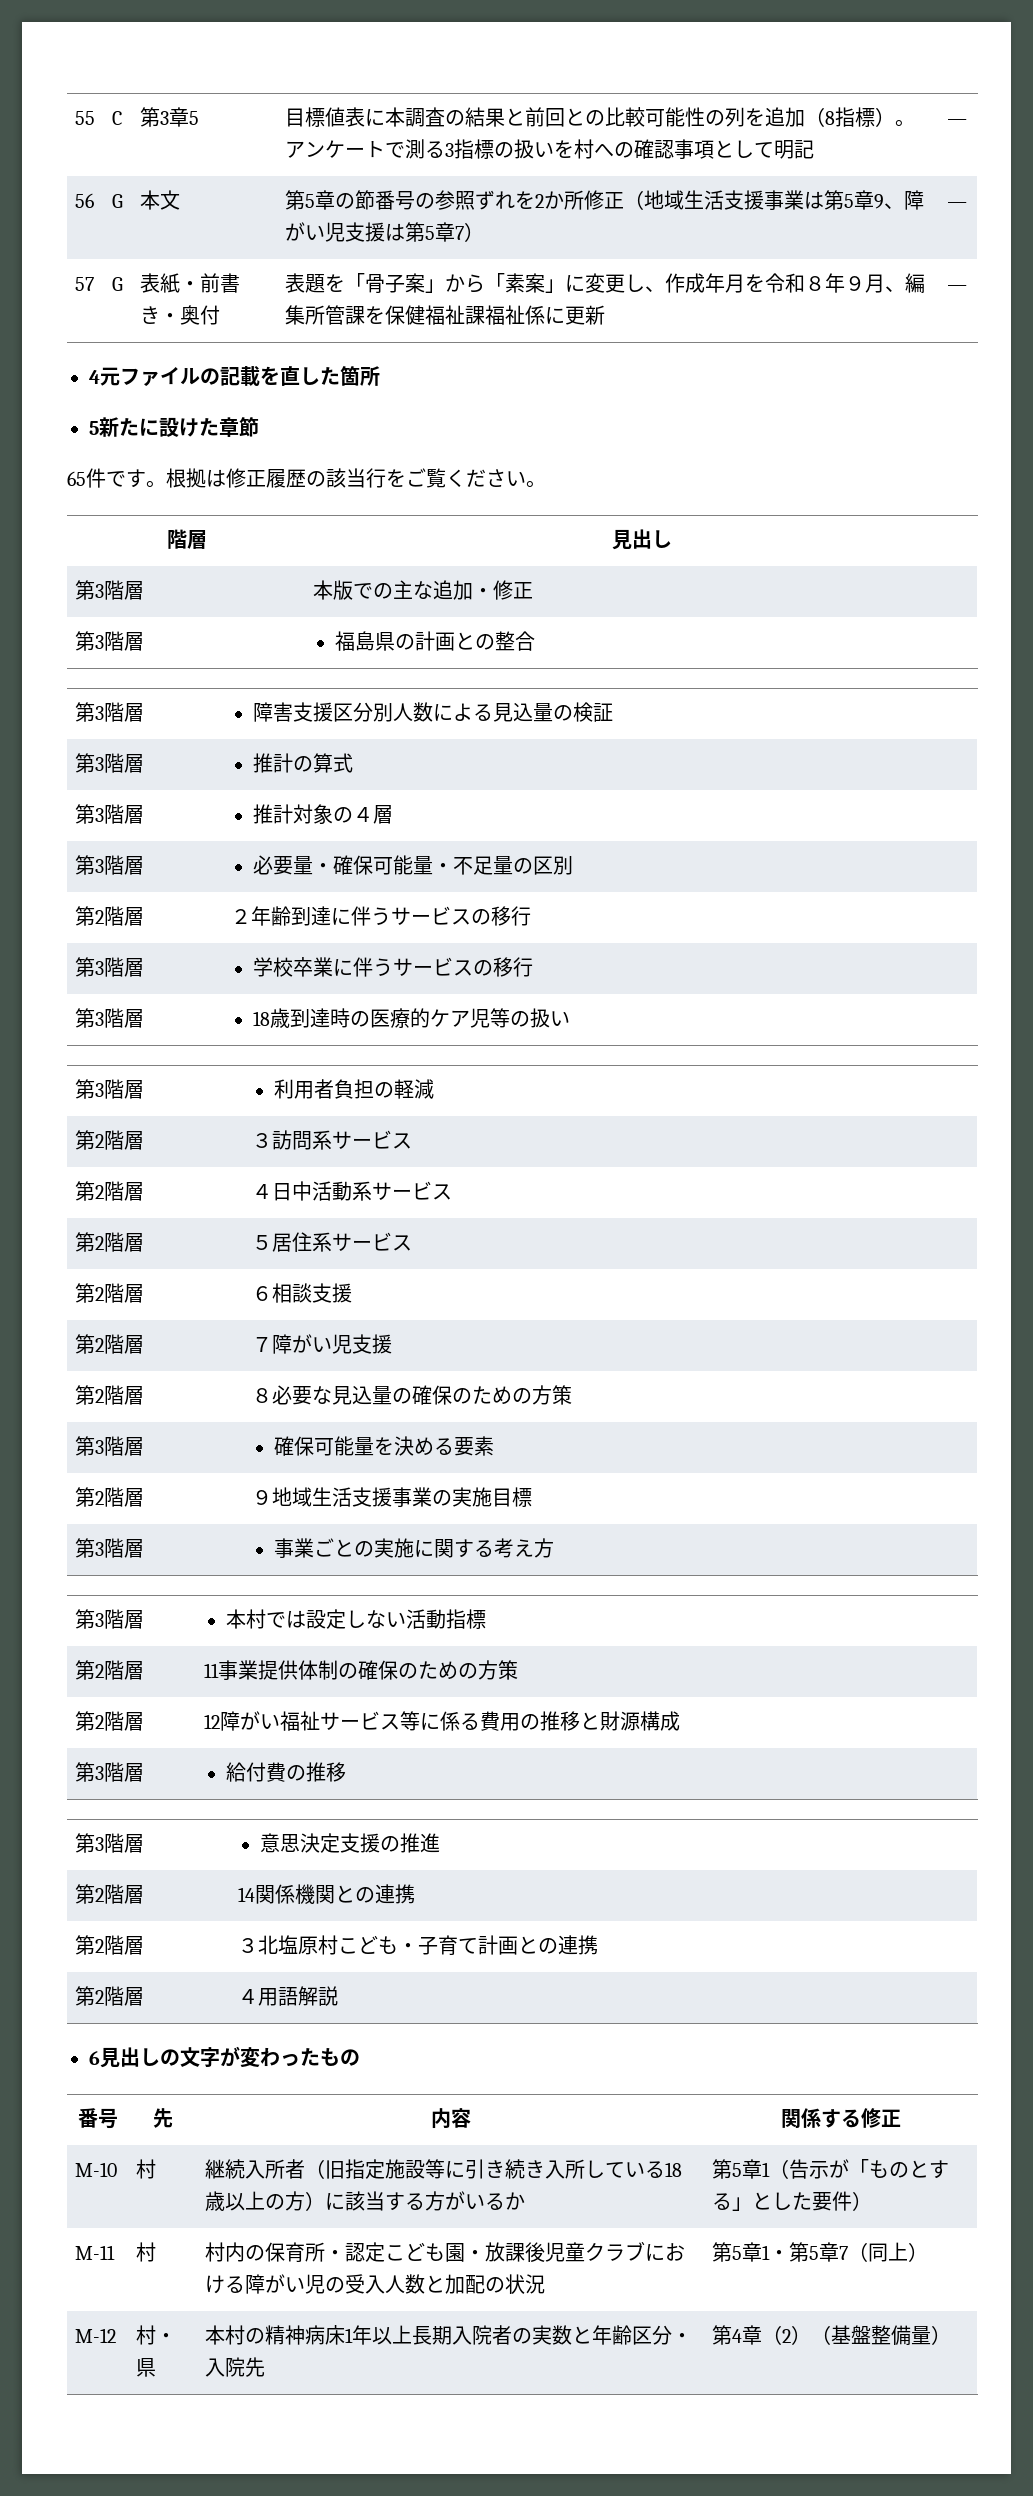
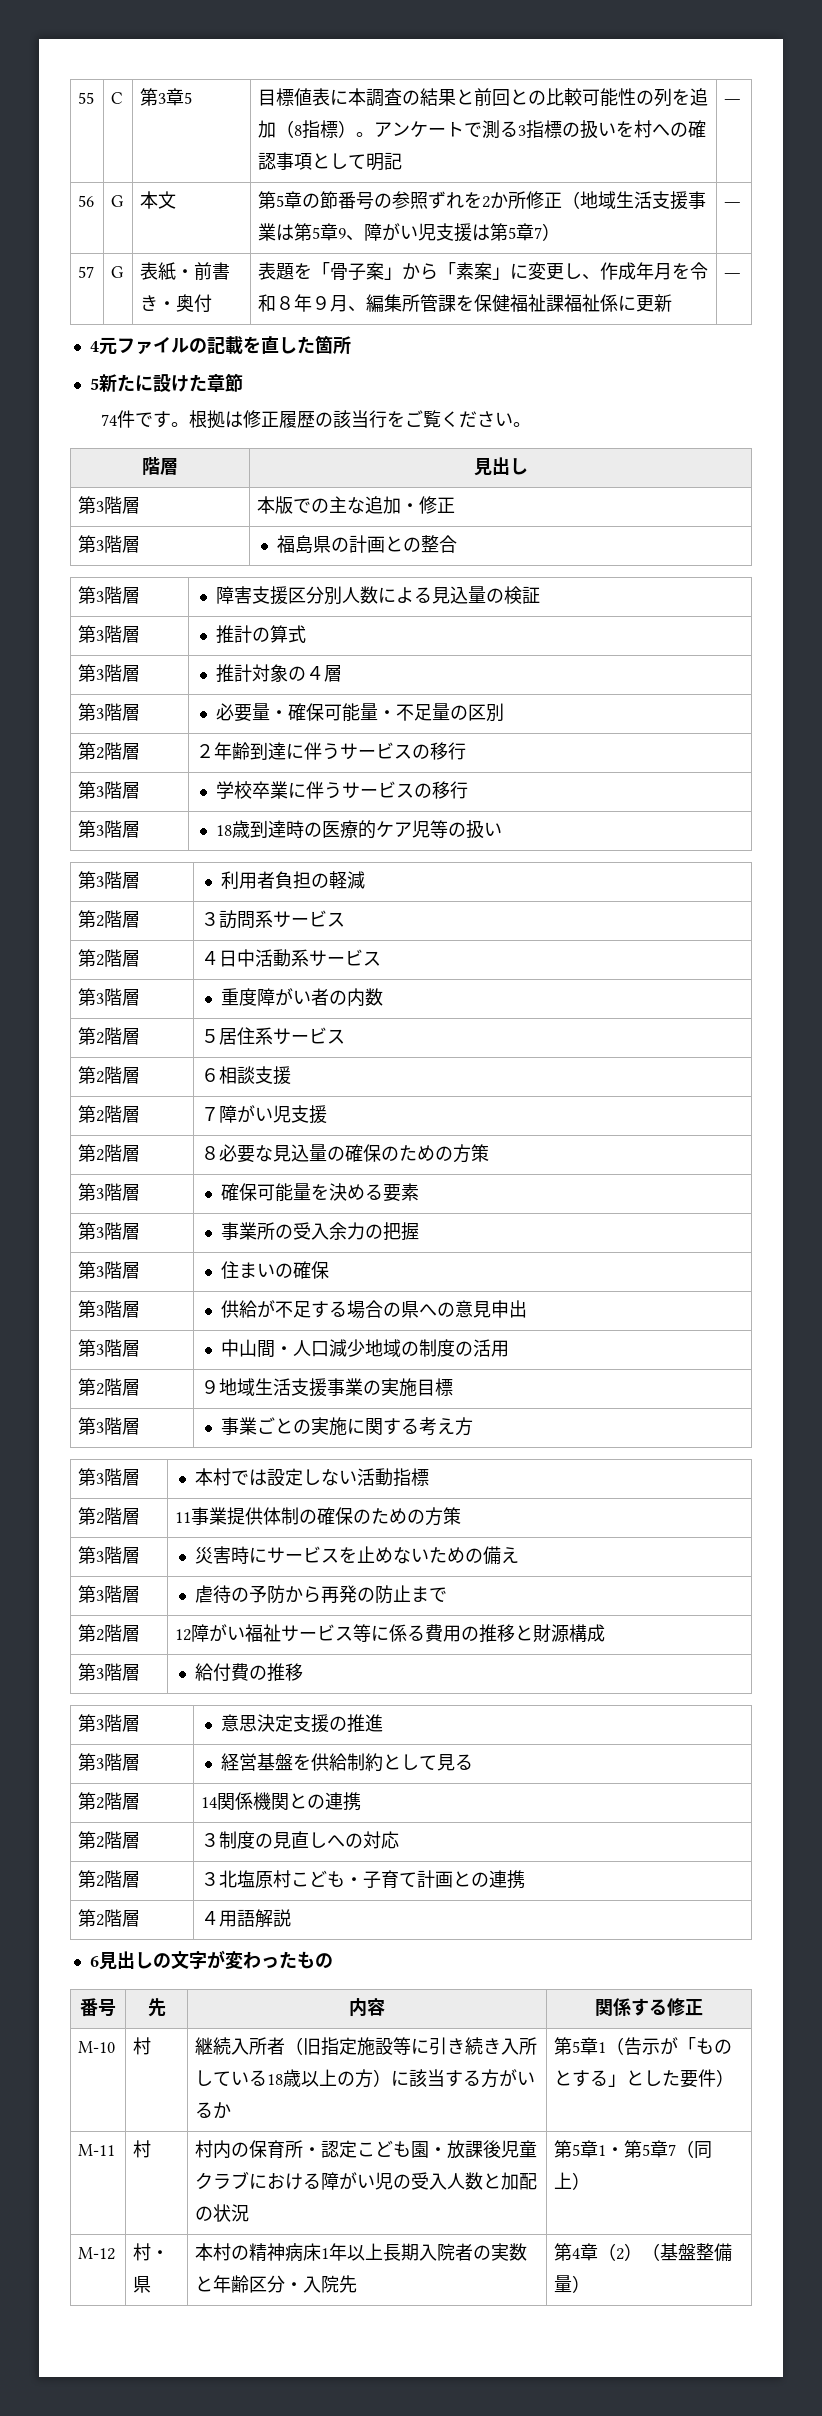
[67,471,86,486] 65 -> [100,414,117,426] 74
(453, 1192) none -> [78,988,141,1006] [220,988,383,1007] // 第3階層 | 重度障がい者の内数
(495, 1446) none -> [78,1222,141,1240] [220,1222,419,1241] [78,1261,141,1279] [220,1261,329,1279] [78,1300,141,1318] [220,1300,527,1319] [78,1339,141,1357] [220,1339,509,1358] // 第3階層 | 事業所の受入余力の把握 // 第3階層 | 住まいの確保 // 第3階層 | 供給が不足する場合の県への意見申出 // 第3階層 | 中山間・人口減少地域の制度の活用
(519, 1670) none -> [78,1546,141,1564] [194,1546,519,1565] [78,1585,141,1603] [194,1585,447,1604] // 第3階層 | 災害時にサービスを止めないための備え // 第3階層 | 虐待の予防から再発の防止まで
(441, 1843) none -> [78,1753,141,1771] [220,1753,473,1772] // 第3階層 | 経営基盤を供給制約として見る
(416, 1894) none -> [78,1831,141,1849] [201,1831,400,1849] // 第2階層 | ３制度の見直しへの対応

